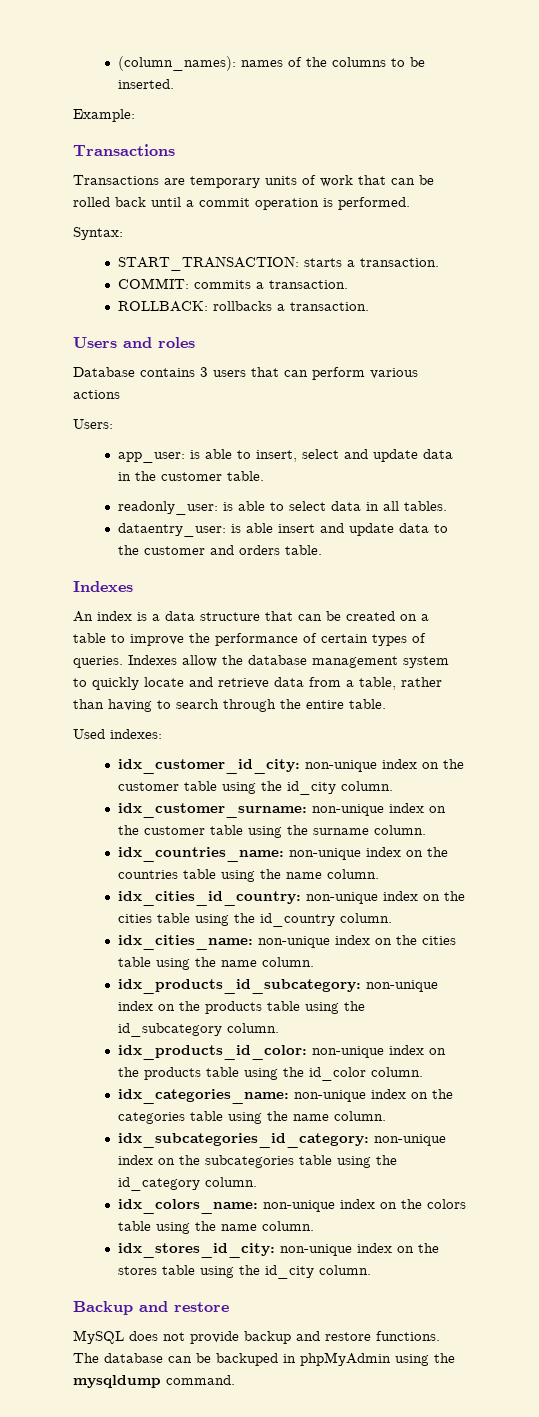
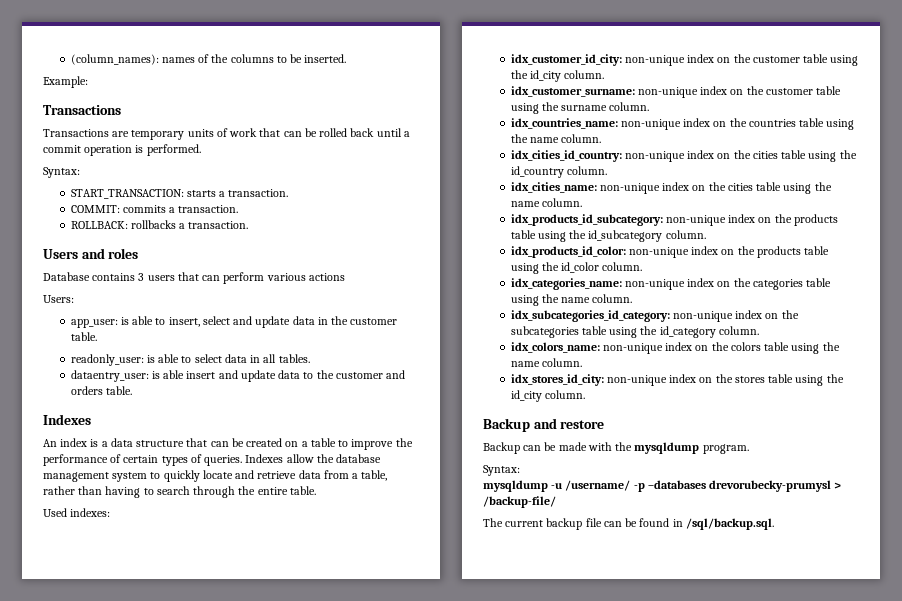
[73,1330,440,1344] [73,1352,455,1366] [73,1375,235,1388] MySQL does not provide backup and restore functions. The database can be backuped in phpMyAdmin using the mysqldump command. -> [483,442,749,454] [483,465,520,476] [483,480,842,492] [483,496,556,508] [483,518,774,530] Backup can be made with the mysqldump program. // Syntax: // mysqldump -u /username/ -p –databases drevorubecky-prumysl > /backup-file/ // The current backup file can be found in /sql/backup.sql.

